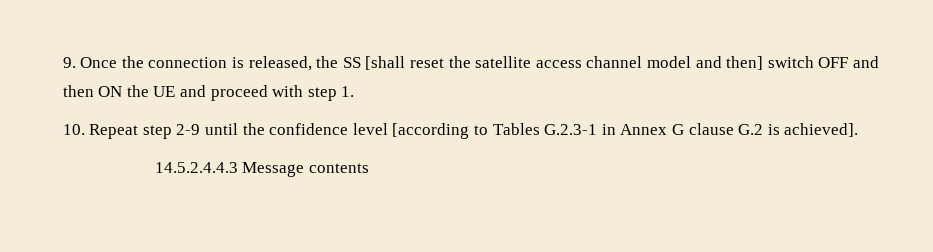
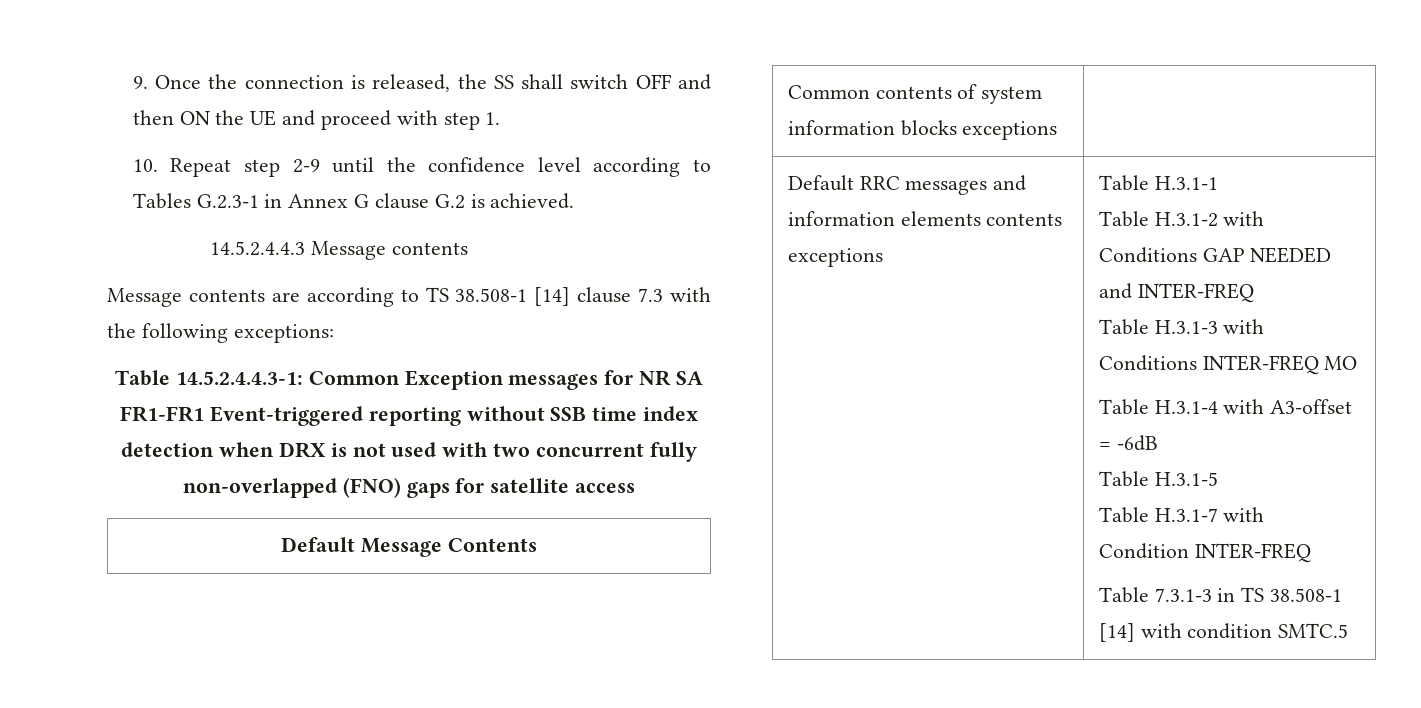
[365,56,764,70] [shall reset the satellite access channel model and then] -> [521,74,564,89] shall
[392,123,470,139] [according -> [593,157,681,177] according
[784,123,859,137] achieved]. -> [490,193,575,209] achieved.
(370, 168) none -> [107,287,711,307] [107,323,334,343] [115,370,703,390] [120,406,698,426] [121,442,697,462] [182,477,636,498] [281,537,537,557] [787,84,1043,104] [787,120,1058,140] [787,175,1027,195] [787,211,1063,226] [787,248,883,267] [1098,175,1218,191] [1098,211,1265,227] [1098,247,1332,263] [1098,283,1254,303] [1098,319,1265,335] [1098,355,1358,375] [1098,399,1353,415] [1098,435,1158,451] [1098,471,1218,487] [1098,507,1265,523] [1098,543,1311,563] [1098,587,1343,603] [1098,623,1349,642] // Message contents are according to TS 38.508-1 [14] clause 7.3 with the following exceptions: // Table 14.5.2.4.4.3-1: Common Exception messages for NR SA FR1-FR1 Event-triggered reporting without SSB time index detection when DRX is not used with two concurrent fully non-overlapped (FNO) gaps for satellite access // Default Message Contents // Common contents of system information blocks exceptions | // Default RRC messages and information elements contents exceptions | Table H.3.1-1 // Table H.3.1-2 with Conditions GAP NEEDED and INTER-FREQ // Table H.3.1-3 with Conditions INTER-FREQ MO // Table H.3.1-4 with A3-offset = -6dB // Table H.3.1-5 // Table H.3.1-7 with Condition INTER-FREQ // Table 7.3.1-3 in TS 38.508-1 [14] with condition SMTC.5

